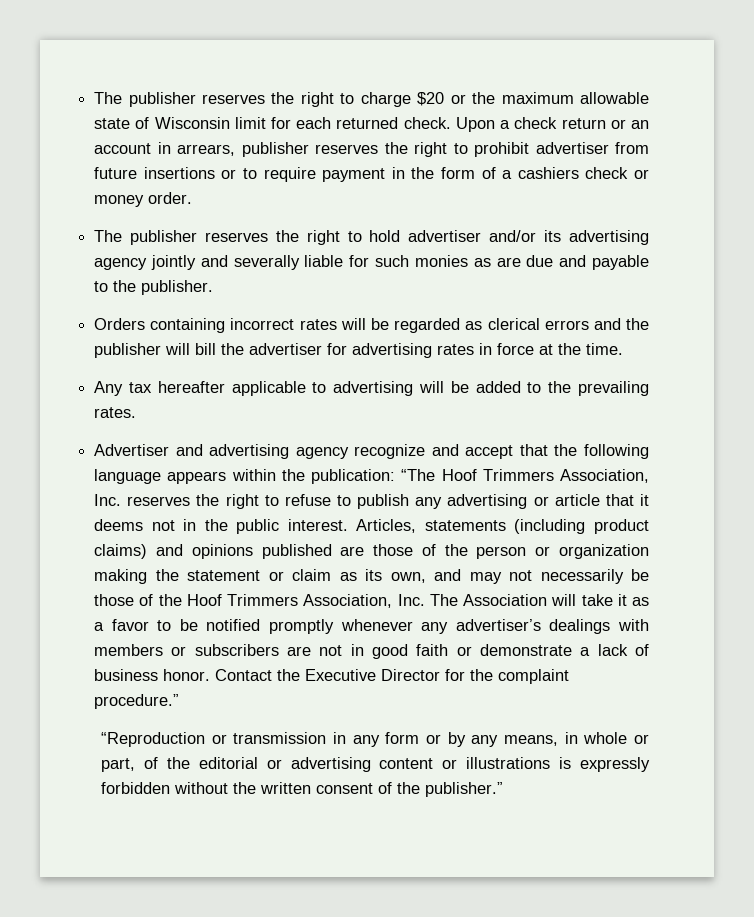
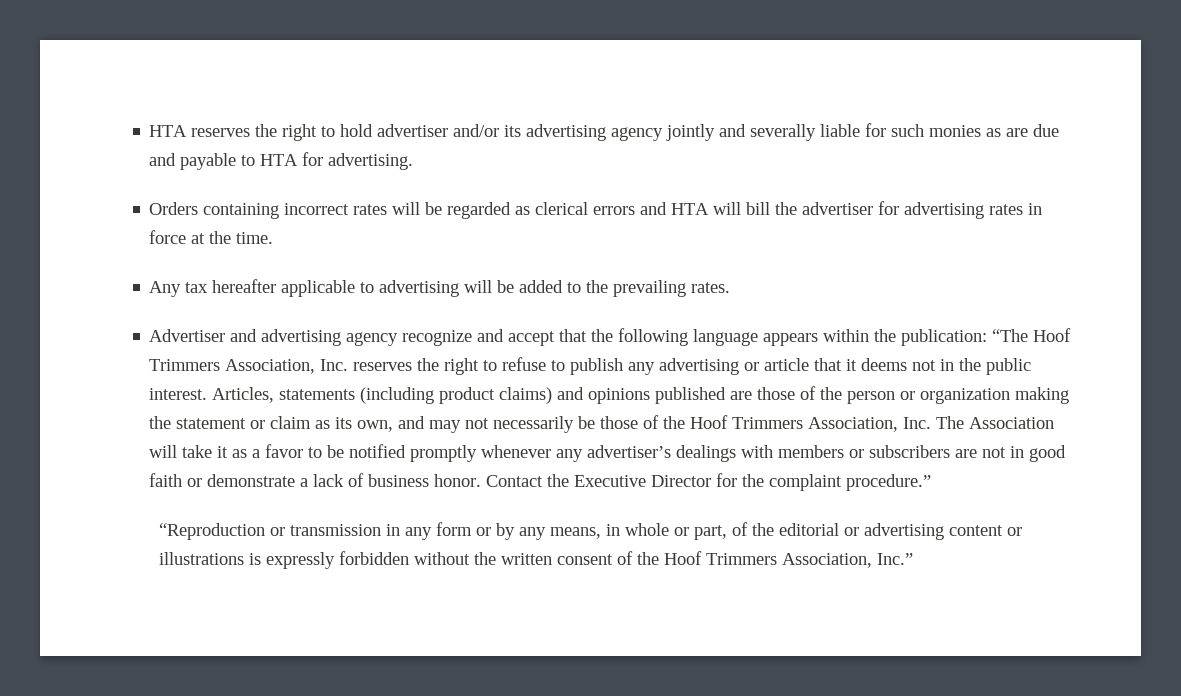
[94,92,649,107] [94,117,649,132] [94,142,650,157] [94,167,650,182] [94,192,193,207] [94,230,198,245] The publisher reserves the right to charge $20 or the maximum allowable state of Wisconsin limit for each returned check. Upon a check return or an account in arrears, publisher reserves the right to prohibit advertiser from future insertions or to require payment in the form of a cashiers check or money order. // The publisher -> [149,125,188,137] HTA
[113,280,214,295] the publisher. -> [260,152,414,170] HTA for advertising.
[626,318,649,330] [94,343,162,358] the publisher -> [671,203,710,215] HTA
[425,782,504,797] publisher.” -> [663,551,913,568] Hoof Trimmers Association, Inc.”

